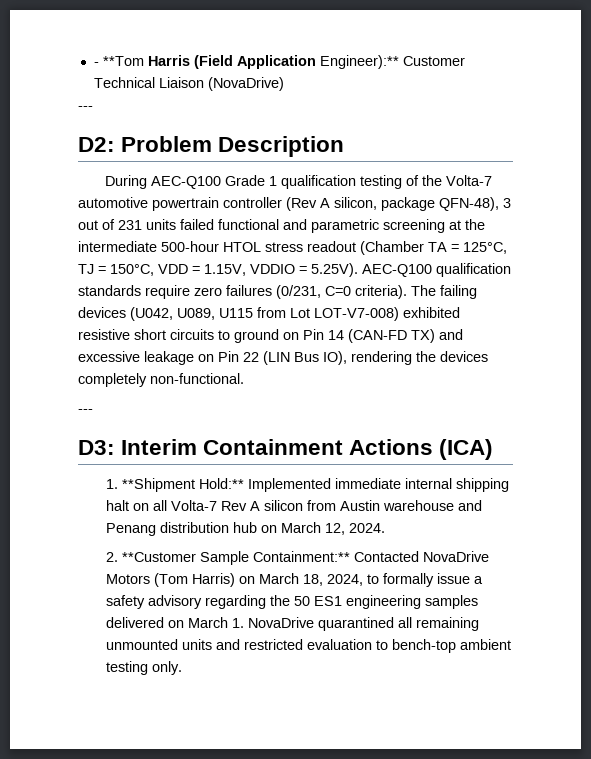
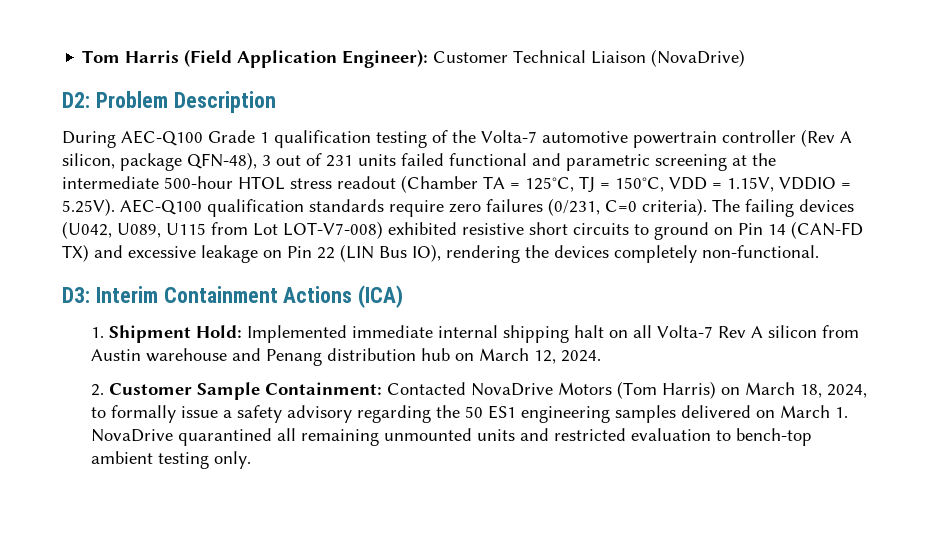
[93,56,144,66] - **Tom -> [82,50,121,63] Tom
[319,55,399,69] Engineer):** -> [342,49,429,68] Engineer):
[78,106,93,110] // --- -> (746, 58) none
[78,409,93,413] // --- -> (819, 251) none
[121,478,244,492] **Shipment Hold:** -> [109,325,243,343] Shipment Hold:
[121,551,350,565] **Customer Sample Containment:** -> [109,382,383,400] Customer Sample Containment:

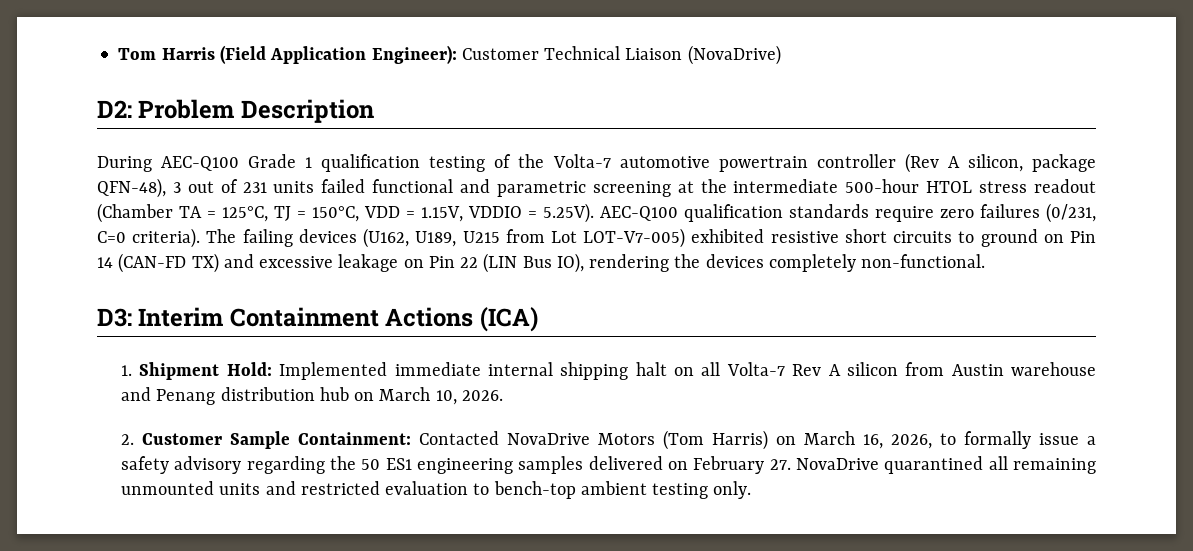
[62,221,206,239] (U042, U089, U115 -> [363,228,500,248] (U162, U189, U215
[283,221,383,239] LOT-V7-008) -> [583,228,686,248] LOT-V7-005)
[534,350,602,364] 12, 2024. -> [435,390,503,405] 10, 2026.
[800,384,868,398] 18, 2024, -> [863,434,933,449] 16, 2026,
[780,405,849,418] March 1. -> [693,456,791,474] February 27.

